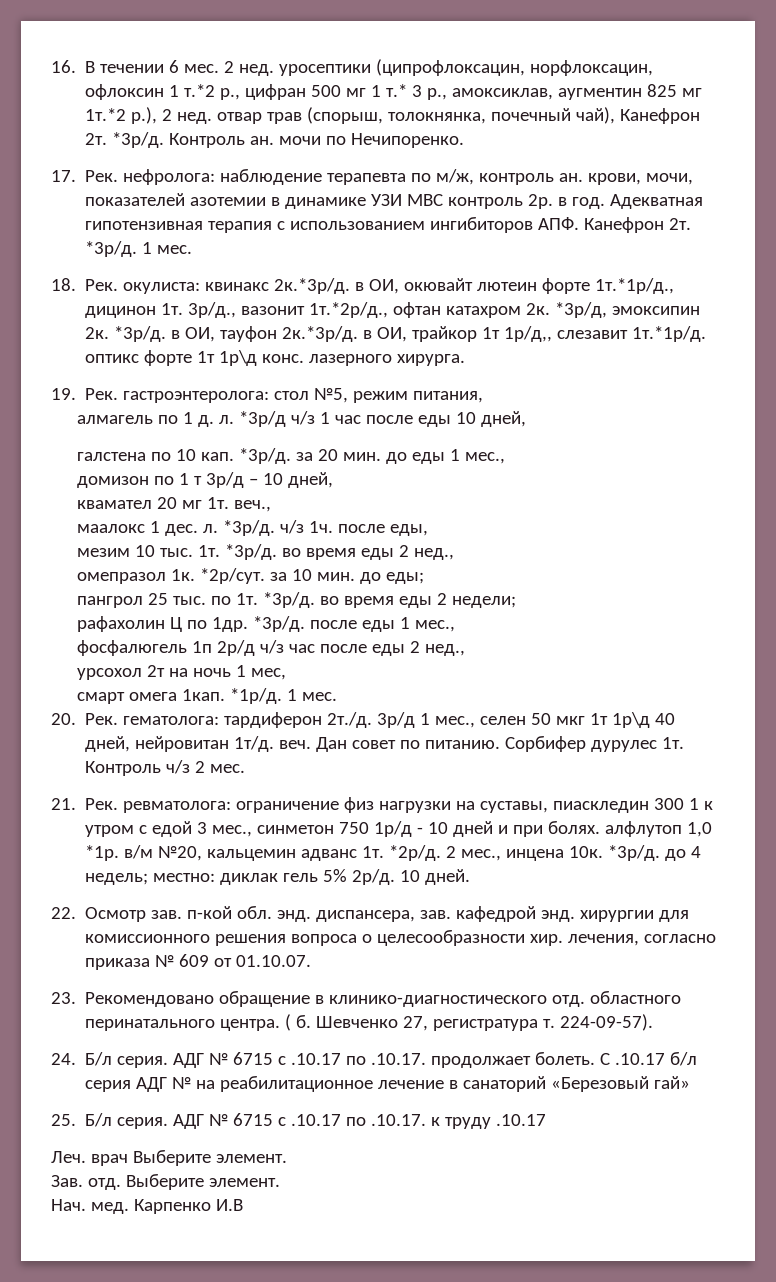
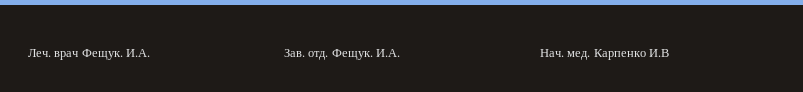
[51,59,654,76] [85,84,703,100] [85,107,701,124] [85,132,465,148] [51,169,694,185] [85,193,704,209] [85,217,692,233] [85,241,193,257] [51,278,675,294] [85,302,701,318] [85,326,707,342] [85,350,466,366] [51,388,484,403] [76,411,526,427] [76,448,505,464] [76,472,333,488] [76,497,271,512] [76,520,428,536] [76,544,454,560] [76,568,424,584] [76,592,516,608] [76,616,455,632] [76,640,465,656] [76,665,286,680] [76,688,337,704] [51,712,676,728] [85,736,685,752] [85,760,246,776] [51,797,714,813] [85,821,713,837] [85,845,702,861] [85,869,471,885] [51,906,690,922] [85,930,717,946] [85,954,312,970] [51,991,682,1007] [85,1014,654,1031] [51,1052,698,1068] [85,1076,691,1092] [51,1113,547,1129] [51,1150,287,1166] 16. В течении 6 мес. 2 нед. уросептики (ципрофлоксацин, норфлоксацин, офлоксин 1 т.*2 р., цифран 500 мг 1 т.* 3 р., амоксиклав, аугментин 825 мг 1т.*2 р.), 2 нед. отвар трав (спорыш, толокнянка, почечный чай), Канефрон 2т. *3р/д. Контроль ан. мочи по Нечипоренко. // 17. Рек. нефролога: наблюдение терапевта по м/ж, контроль ан. крови, мочи, показателей азотемии в динамике УЗИ МВС контроль 2р. в год. Адекватная гипотензивная терапия с использованием ингибиторов АПФ. Канефрон 2т. *3р/д. 1 мес. // 18. Рек. окулиста: квинакс 2к.*3р/д. в ОИ, окювайт лютеин форте 1т.*1р/д., дицинон 1т. 3р/д., вазонит 1т.*2р/д., офтан катахром 2к. *3р/д, эмоксипин 2к. *3р/д. в ОИ, тауфон 2к.*3р/д. в ОИ, трайкор 1т 1р/д,, слезавит 1т.*1р/д. оптикс форте 1т 1р\д конс. лазерного хирурга. // 19. Рек. гастроэнтеролога: стол №5, режим питания, // алмагель по 1 д. л. *3р/д ч/з 1 час после еды 10 дней, // галстена по 10 кап. *3р/д. за 20 мин. до еды 1 мес., // домизон по 1 т 3р/д – 10 дней, // квамател 20 мг 1т. веч., // маалокс 1 дес. л. *3р/д. ч/з 1ч. после еды, // мезим 10 тыс. 1т. *3р/д. во время еды 2 нед., // омепразол 1к. *2р/сут. за 10 мин. до еды; // пангрол 25 тыс. по 1т. *3р/д. во время еды 2 недели; // рафахолин Ц по 1др. *3р/д. после еды 1 мес., // фосфалюгель 1п 2р/д ч/з час после еды 2 нед., // урсохол 2т на ночь 1 мес, // смарт омега 1кап. *1р/д. 1 мес. // 20. Рек. гематолога: тардиферон 2т./д. 3р/д 1 мес., селен 50 мкг 1т 1р\д 40 дней, нейровитан 1т/д. веч. Дан совет по питанию. Сорбифер дурулес 1т. Контроль ч/з 2 мес. // 21. Рек. ревматолога: ограничение физ нагрузки на суставы, пиаскледин 300 1 к утром с едой 3 мес., синметон 750 1р/д - 10 дней и при болях. алфлутоп 1,0 *1р. в/м №20, кальцемин адванс 1т. *2р/д. 2 мес., инцена 10к. *3р/д. до 4 недель; местно: диклак гель 5% 2р/д. 10 дней. // 22. Осмотр зав. п-кой обл. энд. диспансера, зав. кафедрой энд. хирургии для комиссионного решения вопроса о целесообразности хир. лечения, согласно приказа № 609 от 01.10.07. // 23. Рекомендовано обращение в клинико-диагностического отд. областного перинатального центра. ( б. Шевченко 27, регистратура т. 224-09-57). // 24. Б/л серия. АДГ № 6715 с .10.17 по .10.17. продолжает болеть. С .10.17 б/л серия АДГ № на реабилитационное лечение в санаторий «Березовый гай» // 25. Б/л серия. АДГ № 6715 с .10.17 по .10.17. к труду .10.17 // Леч. врач Выберите элемент. -> [28,49,151,60] Леч. врач Фещук. И.А.
[125,1174,280,1190] Выберите элемент. -> [331,49,401,60] Фещук. И.А.

